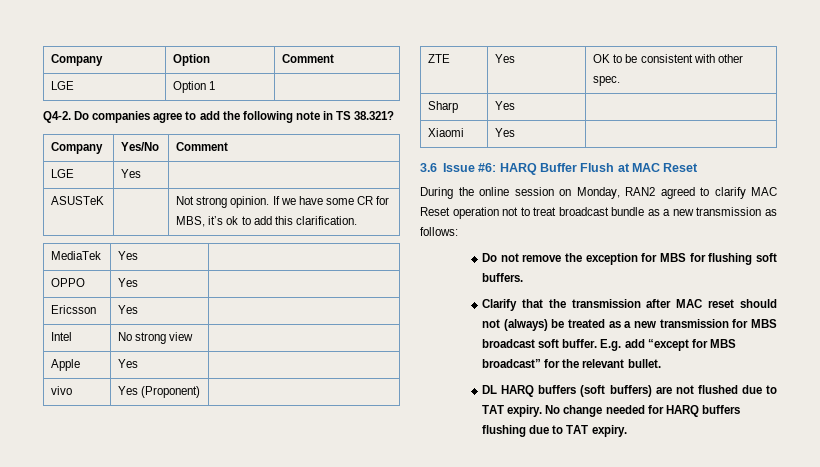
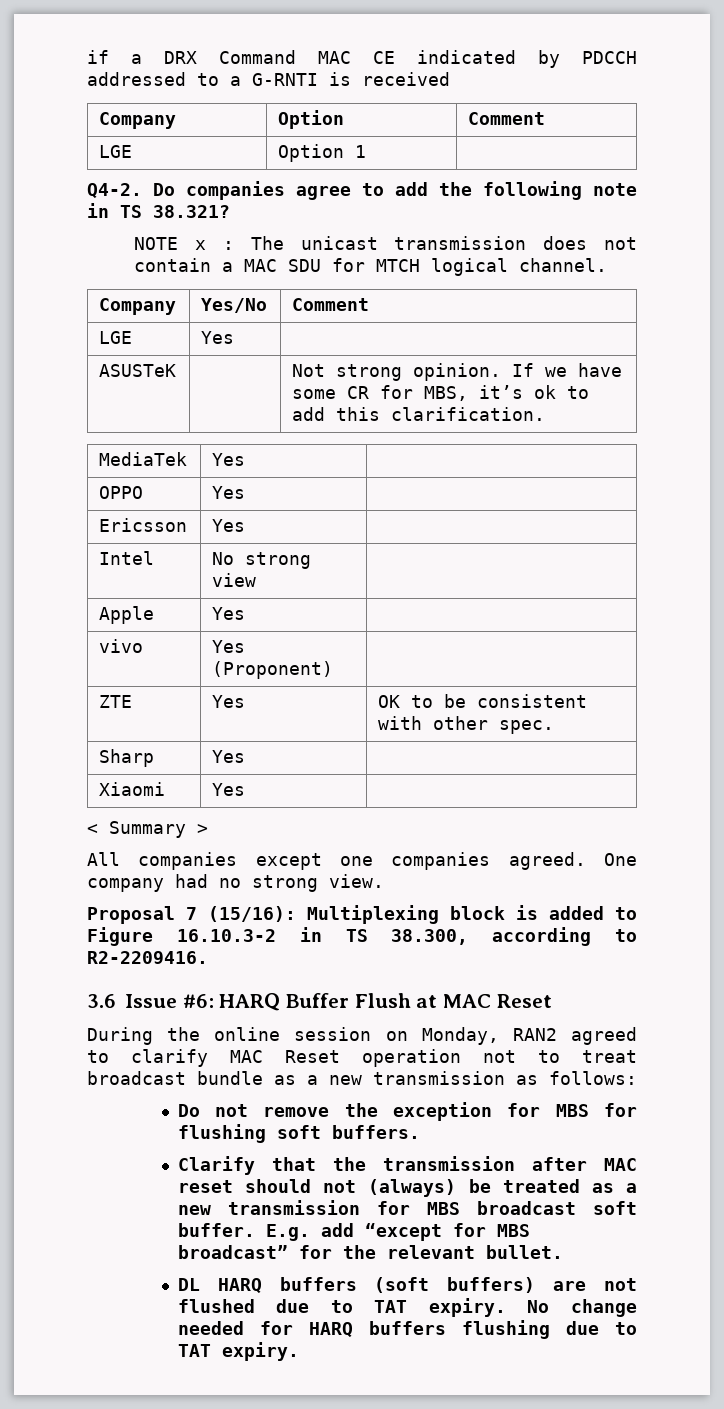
(51, 60) none -> [87,50,637,68] [87,72,450,86] if a DRX Command MAC CE indicated by PDCCH addressed to a G-RNTI is received //
(395, 115) none -> [134,236,637,250] [134,258,608,276] // NOTE x : The unicast transmission does not contain a MAC SDU for MTCH logical channel.
(516, 132) none -> [87,821,208,838] [87,852,637,870] [87,874,384,892] [87,905,637,924] [87,927,637,946] [87,951,208,964] // < Summary > // All companies except one companies agreed. One company had no strong view. // Proposal 7 (15/16): Multiplexing block is added to Figure 16.10.3-2 in TS 38.300, according to R2-2209416.

